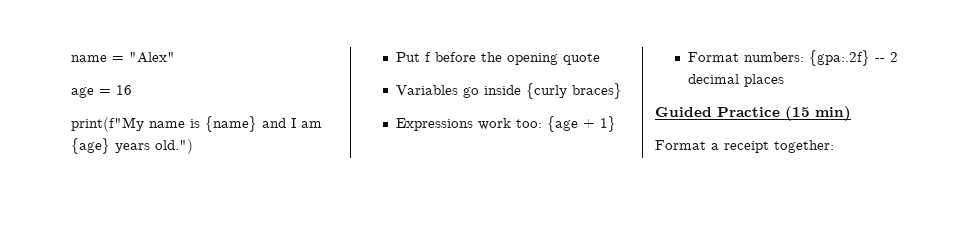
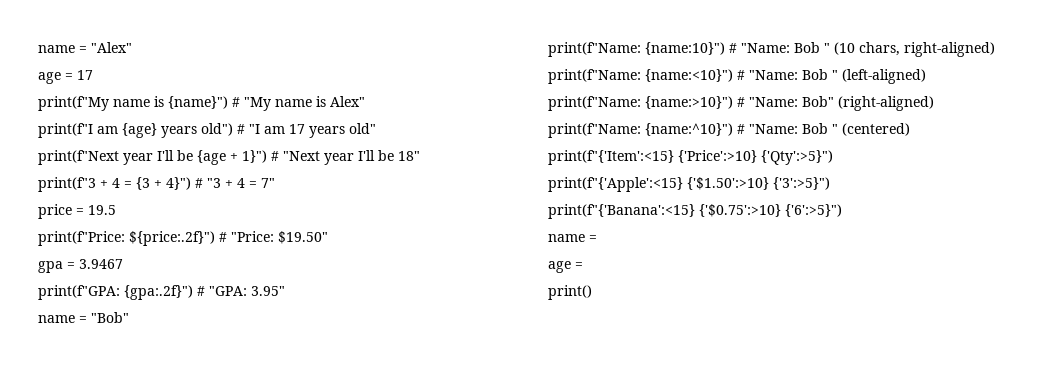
[116,85,132,95] 16 -> [77,70,93,80] 17
[205,116,322,132] [71,138,193,154] [396,52,601,65] [396,83,623,99] [396,116,617,132] [688,50,899,66] [688,74,785,87] [655,106,851,121] [655,140,834,153] {name} and I am {age} years old.") // Put f before the opening quote // Variables go inside {curly braces} // Expressions work too: {age + 1} // Format numbers: {gpa:.2f} -- 2 decimal places // Guided Practice (15 min) // Format a receipt together: -> [168,96,365,111] [38,123,376,138] [38,150,420,165] [38,177,275,192] [38,204,116,219] [38,231,328,246] [38,259,123,273] [38,285,285,300] [38,312,129,323] [548,42,995,57] [548,69,926,84] [548,96,934,111] [548,123,910,138] [548,150,833,165] [548,177,830,192] [548,204,842,219] [548,234,597,242] [548,261,583,273] [548,285,592,300] {name}") # "My name is Alex" // print(f"I am {age} years old") # "I am 17 years old" // print(f"Next year I'll be {age + 1}") # "Next year I'll be 18" // print(f"3 + 4 = {3 + 4}") # "3 + 4 = 7" // price = 19.5 // print(f"Price: ${price:.2f}") # "Price: $19.50" // gpa = 3.9467 // print(f"GPA: {gpa:.2f}") # "GPA: 3.95" // name = "Bob" // print(f"Name: {name:10}") # "Name: Bob " (10 chars, right-aligned) // print(f"Name: {name:<10}") # "Name: Bob " (left-aligned) // print(f"Name: {name:>10}") # "Name: Bob" (right-aligned) // print(f"Name: {name:^10}") # "Name: Bob " (centered) // print(f"{'Item':<15} {'Price':>10} {'Qty':>5}") // print(f"{'Apple':<15} {'$1.50':>10} {'3':>5}") // print(f"{'Banana':<15} {'$0.75':>10} {'6':>5}") // name = // age = // print()

